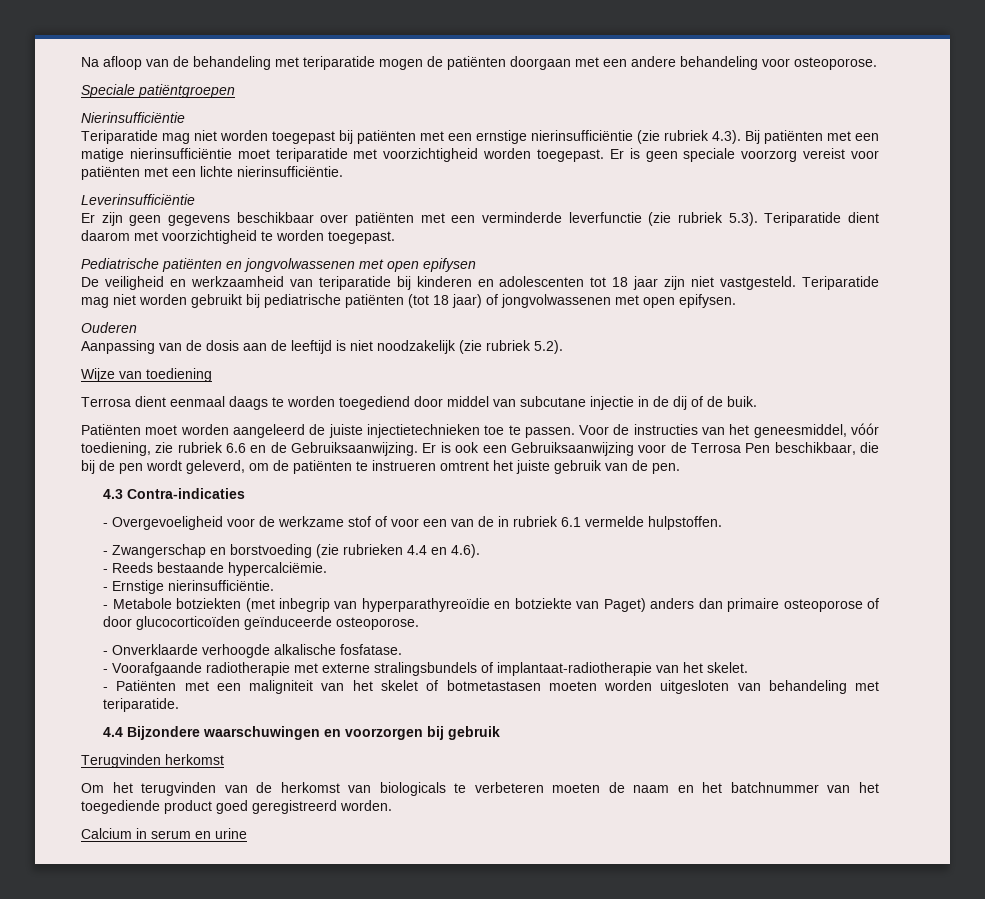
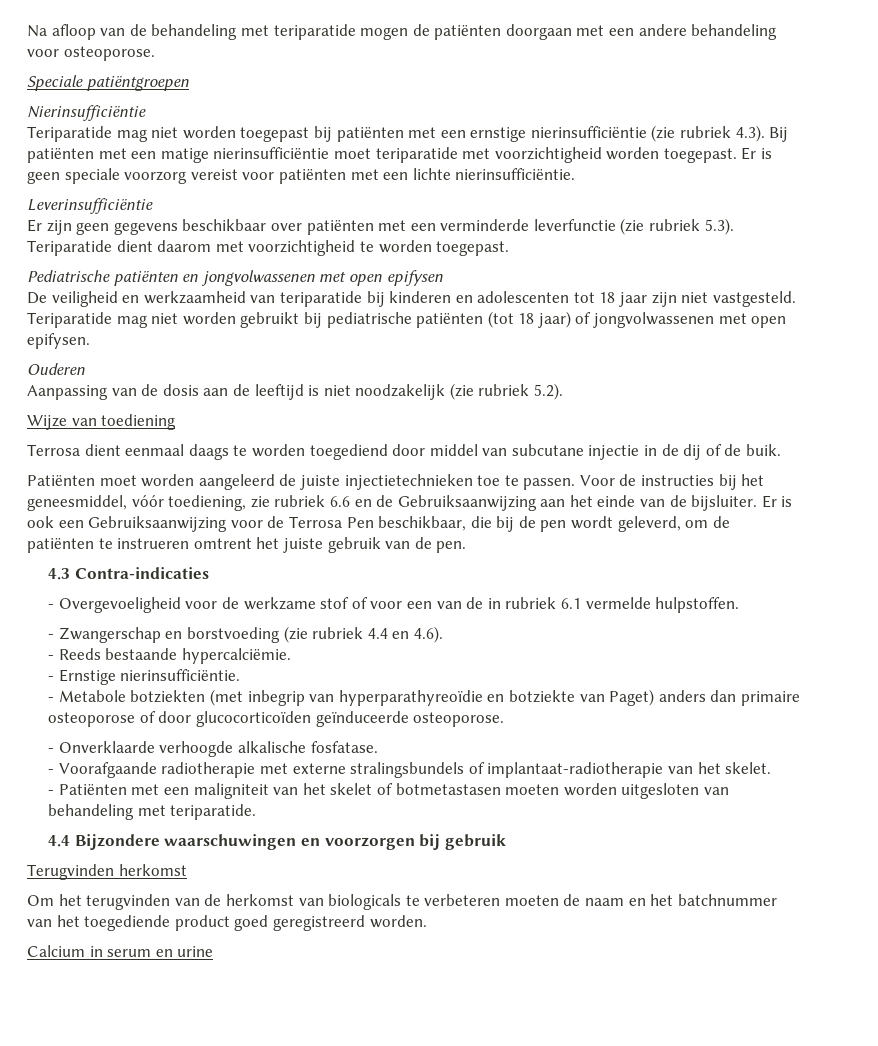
[702,427,726,435] van -> [718,474,737,490] bij
[291,442,419,456] Gebruiksaanwijzing. -> [397,495,758,511] Gebruiksaanwijzing aan het einde van de bijsluiter.
[343,544,404,555] rubrieken -> [312,627,364,639] rubriek

